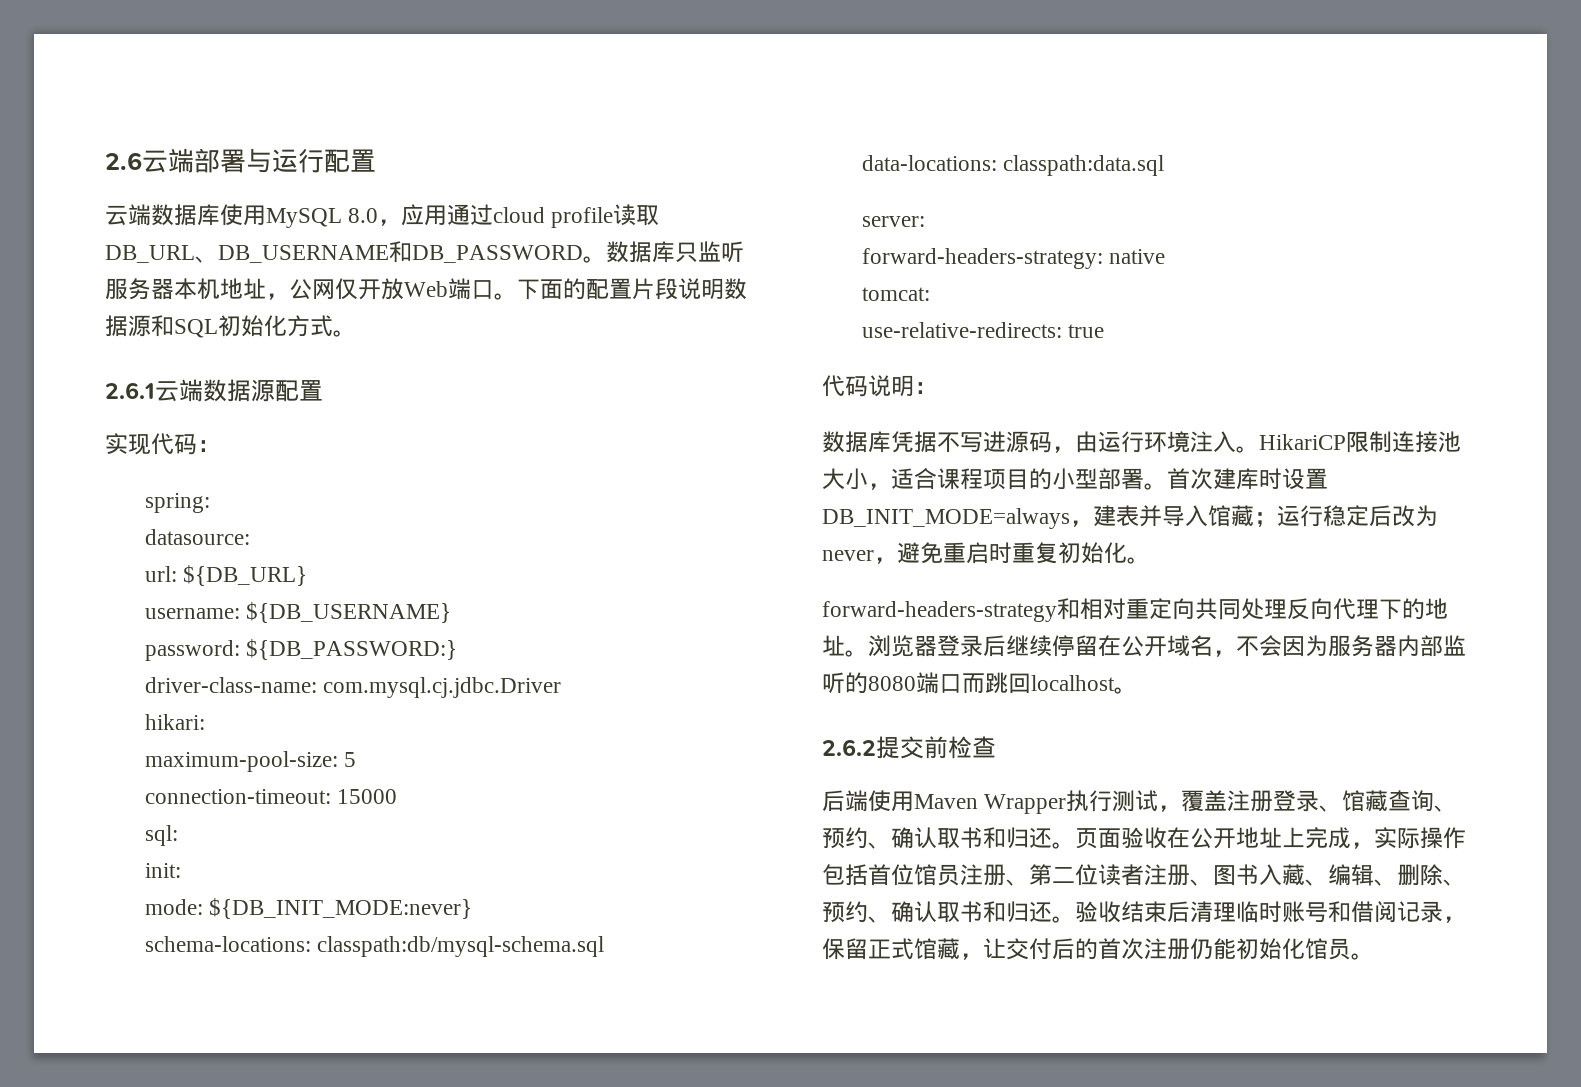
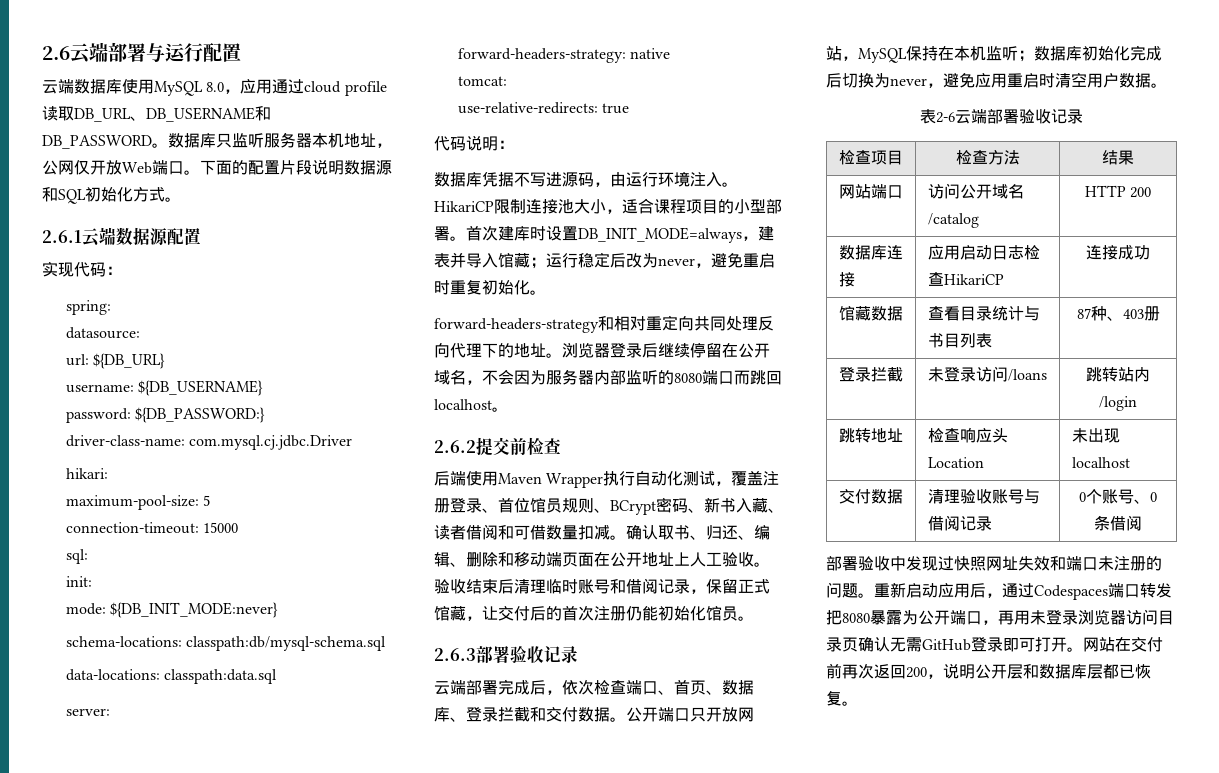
(1113, 801) none -> [635,471,684,486] 自动化
[1342,790,1458,812] [822,827,1466,849] [822,864,1466,886] [822,901,1052,923] 馆藏查询、预约、确认取书和归还。页面验收在公开地址上完成，实际操作包括首位馆员注册、第二位读者注册、图书入藏、编辑、删除、预约、确认取书和归还 -> [498,497,784,515] [434,524,770,540] [434,552,754,567] 首位馆员规则、BCrypt密码、新书入藏、读者借阅和可借数量扣减。确认取书、归还、编辑、删除和移动端页面在公开地址上人工验收
(1374, 956) none -> [434,646,578,663] [434,679,754,695] [434,707,754,722] [826,45,1162,63] [826,72,1167,88] [920,109,1083,124] [839,150,903,165] [955,150,1020,165] [1102,150,1134,165] [838,184,903,199] [927,183,1024,199] [927,213,979,228] [1084,185,1152,198] [838,245,903,260] [838,272,855,287] [927,245,1040,260] [927,272,1004,286] [1086,245,1150,260] [838,306,903,321] [927,306,1040,321] [927,333,992,348] [1076,306,1160,321] [838,367,903,382] [927,366,1047,382] [1086,367,1150,382] [1099,396,1137,411] [838,428,903,443] [927,427,1008,443] [927,457,984,468] [1071,428,1120,443] [1071,457,1130,468] [838,489,903,504] [927,489,1040,504] [927,515,992,531] [1079,489,1157,504] [1094,515,1142,531] [826,556,1162,571] [826,582,1172,600] [826,609,1174,625] [826,637,1163,652] [826,663,1151,679] [826,691,858,706] // 2.6.3部署验收记录 // 云端部署完成后，依次检查端口、首页、数据库、登录拦截和交付数据。公开端口只开放网站，MySQL保持在本机监听；数据库初始化完成后切换为never，避免应用重启时清空用户数据。 // 表2-6云端部署验收记录 // 检查项目 | 检查方法 | 结果 // 网站端口 | 访问公开域名/catalog | HTTP 200 // 数据库连接 | 应用启动日志检查HikariCP | 连接成功 // 馆藏数据 | 查看目录统计与书目列表 | 87种、403册 // 登录拦截 | 未登录访问/loans | 跳转站内/login // 跳转地址 | 检查响应头Location | 未出现localhost // 交付数据 | 清理验收账号与借阅记录 | 0个账号、0条借阅 // 部署验收中发现过快照网址失效和端口未注册的问题。重新启动应用后，通过Codespaces端口转发把8080暴露为公开端口，再用未登录浏览器访问目录页确认无需GitHub登录即可打开。网站在交付前再次返回200，说明公开层和数据库层都已恢复。

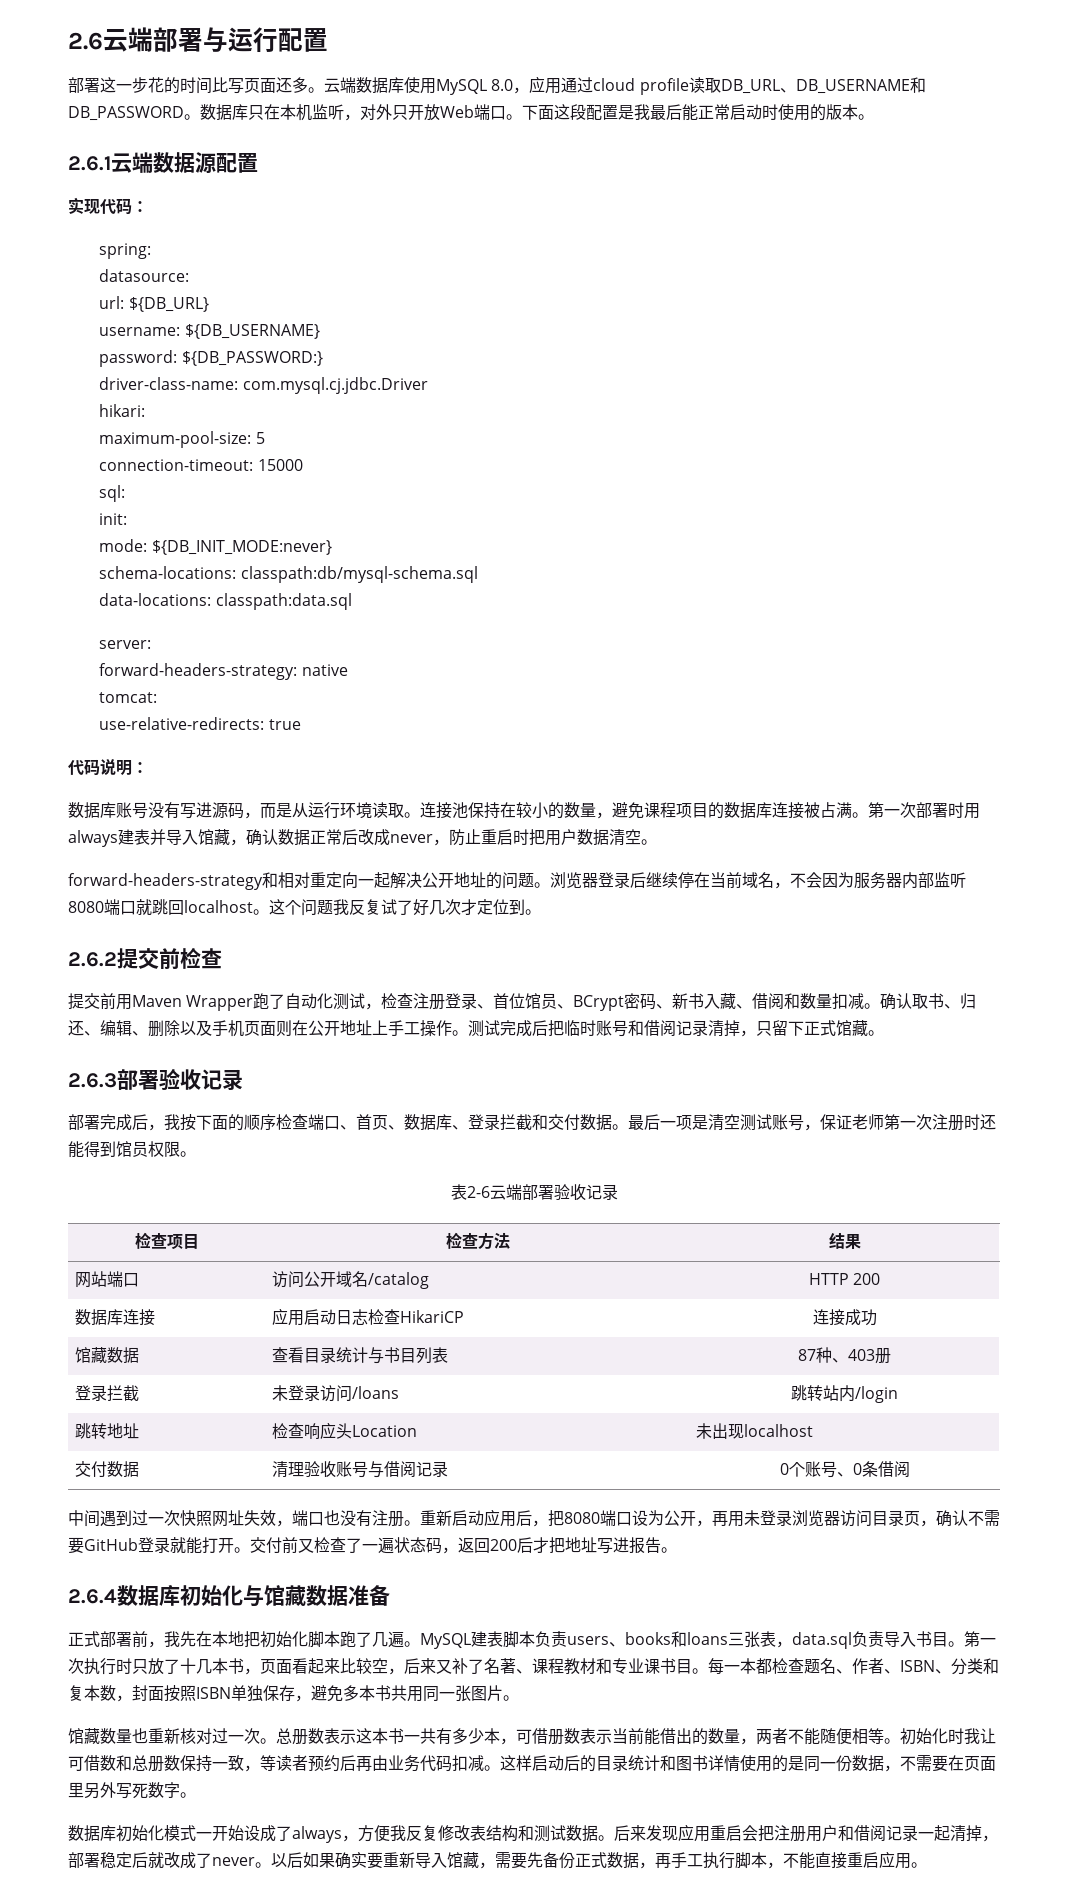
(241, 52) none -> [68,77,324,94] 部署这一步花的时间比写页面还多。
[232,132,392,148] [42,160,90,175] 监听服务器本机地址，公网仅 -> [263,104,408,121] 在本机监听，对外只
[232,159,392,175] [42,187,165,204] 的配置片段说明数据源和SQL初始化方式 -> [553,104,858,121] 这段配置是我最后能正常启动时使用的版本
[482,172,530,187] 凭据不 -> [116,802,180,819] 账号没有
[610,172,626,187] 由 -> [260,803,308,819] 而是从
[690,172,738,187] [434,198,782,214] [434,225,774,243] [434,252,775,269] [434,280,530,295] 注入。HikariCP限制连接池大小，适合课程项目的小型部署。首次建库时设置DB_INIT_MODE=always，建表并导入馆藏；运行稳定后改为never，避免重启时重复初始化 -> [372,802,980,819] [68,829,641,847] 读取。连接池保持在较小的数量，避免课程项目的数据库连接被占满。第一次部署时用always建表并导入馆藏，确认数据正常后改成never，防止重启时把用户数据清空
[694,316,774,331] [434,343,546,358] 共同处理反向代理下的地址 -> [358,872,534,889] 一起解决公开地址的问题
[706,343,770,358] 留在公开 -> [694,872,742,889] 在当前
[658,370,750,385] 的8080端口而 -> [68,899,152,915] 8080端口就
(508, 409) none -> [269,899,541,916] 这个问题我反复试了好几次才定位到。
[434,471,482,486] 后端使 -> [68,993,116,1010] 提交前
[603,471,636,486] 执行 -> [253,993,286,1009] 跑了
[731,471,764,486] 覆盖 -> [381,993,414,1009] 检查
[562,498,594,513] 规则 -> (558, 1001) none
[434,524,546,540] 读者借阅和可借 -> [752,993,801,1009] 借阅和
[498,552,770,567] [434,579,546,594] 和移动端页面在公开地址上人工验收。验收结束后清理 -> [180,1020,564,1037] 以及手机页面则在公开地址上手工操作。测试完成后把
[690,579,770,594] [434,605,738,621] ，保留正式馆藏，让交付后的首次注册仍能初始化馆员 -> [708,1020,868,1037] 清掉，只留下正式馆藏
[434,680,466,695] 云端 -> (243, 1080) none
[562,679,594,695] 依次 -> [164,1114,276,1131] 我按下面的顺序
[626,707,754,722] [826,45,1162,63] [826,72,1151,88] 公开端口只开放网站，MySQL保持在本机监听；数据库初始化完成后切换为never，避免应用重启时清空用户数据 -> [628,1114,996,1131] [68,1141,180,1158] 最后一项是清空测试账号，保证老师第一次注册时还能得到馆员权限
[826,556,1162,571] [826,582,858,598] 部署验收中发现过快照网址失效和端口未注册的问题 -> [68,1510,404,1527] 中间遇到过一次快照网址失效，端口也没有注册
[1002,583,1172,600] [826,610,982,625] 通过Codespaces端口转发把8080暴露为公开端口 -> [548,1510,696,1527] 把8080端口设为公开
[858,637,1163,652] [826,663,1151,679] [826,691,842,706] 确认无需GitHub登录即可打开。网站在交付前再次返回200，说明公开层和数据库层都已恢复 -> [920,1510,1000,1527] [68,1537,677,1554] [68,1585,390,1607] [68,1631,996,1649] [68,1658,999,1675] [68,1685,519,1702] [68,1728,996,1745] [68,1755,996,1772] [68,1782,196,1799] [68,1824,998,1843] [68,1851,911,1869] ，确认不需要GitHub登录就能打开。交付前又检查了一遍状态码，返回200后才把地址写进报告。 // 2.6.4数据库初始化与馆藏数据准备 // 正式部署前，我先在本地把初始化脚本跑了几遍。MySQL建表脚本负责users、books和loans三张表，data.sql负责导入书目。第一次执行时只放了十几本书，页面看起来比较空，后来又补了名著、课程教材和专业课书目。每一本都检查题名、作者、ISBN、分类和复本数，封面按照ISBN单独保存，避免多本书共用同一张图片。 // 馆藏数量也重新核对过一次。总册数表示这本书一共有多少本，可借册数表示当前能借出的数量，两者不能随便相等。初始化时我让可借数和总册数保持一致，等读者预约后再由业务代码扣减。这样启动后的目录统计和图书详情使用的是同一份数据，不需要在页面里另外写死数字。 // 数据库初始化模式一开始设成了always，方便我反复修改表结构和测试数据。后来发现应用重启会把注册用户和借阅记录一起清掉，部署稳定后就改成了never。以后如果确实要重新导入馆藏，需要先备份正式数据，再手工执行脚本，不能直接重启应用

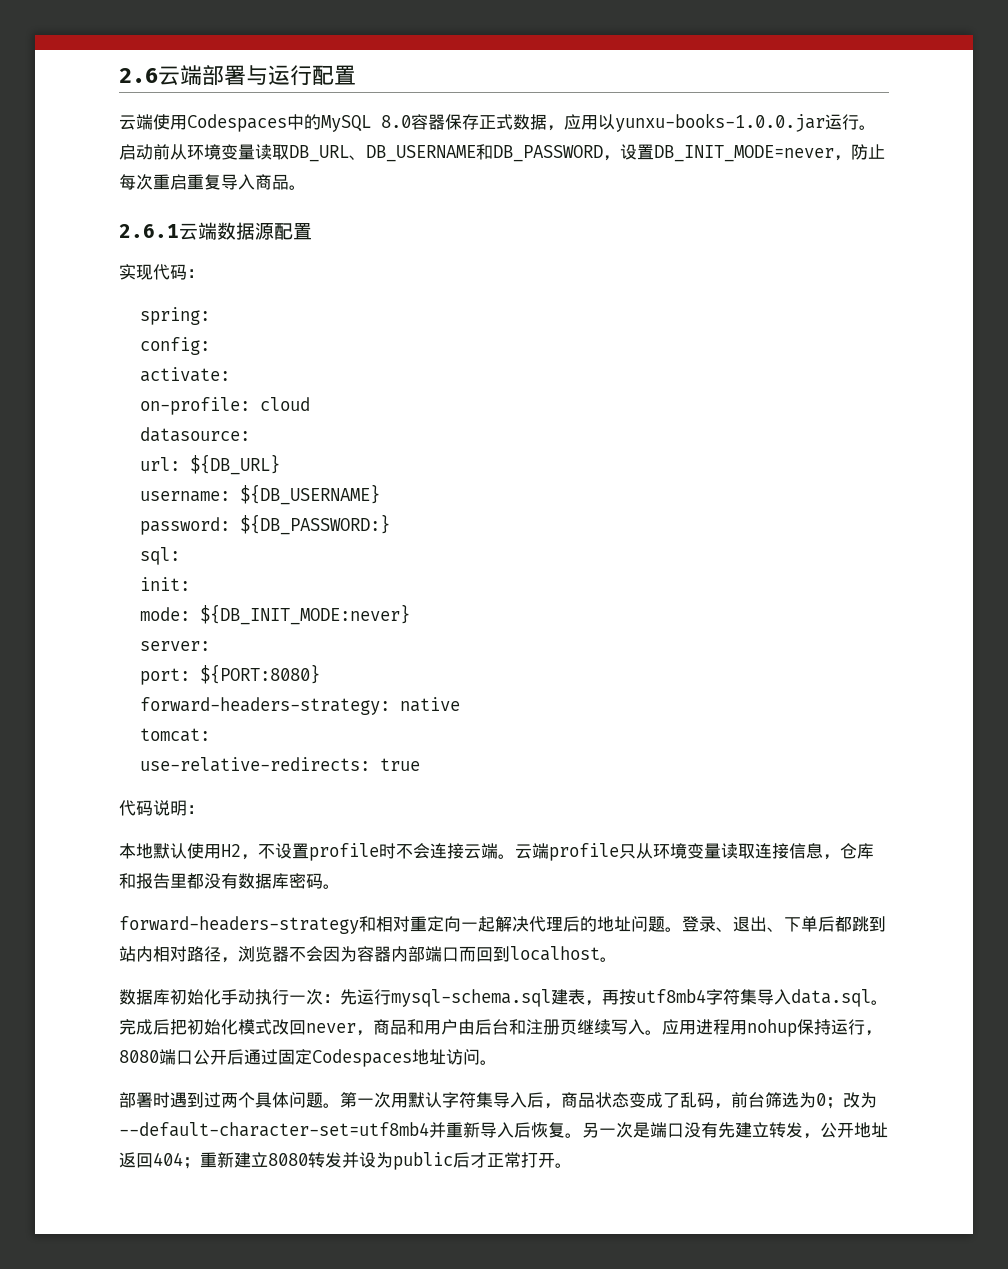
[68,76,689,95] 部署这一步花的时间比写页面还多。云端数据库使用MySQL 8.0，应用通过cloud profile -> [119,113,876,132] [119,144,255,160] 云端使用Codespaces中的MySQL 8.0容器保存正式数据，应用以yunxu-books-1.0.0.jar运行。启动前从环境变量
[183,104,858,121] 。数据库只在本机监听，对外只开放Web端口。下面这段配置是我最后能正常启动时使用的版本 -> [603,144,885,162] [119,174,289,190] ，设置DB_INIT_MODE=never，防止每次重启重复导入商品
(152, 251) none -> [140,337,211,355] [140,367,231,382] [140,397,311,415] // config: // activate: // on-profile: cloud
[99,377,428,394] [99,404,146,417] [99,431,265,448] [99,459,303,471] // driver-class-name: com.mysql.cj.jdbc.Driver // hikari: // maximum-pool-size: 5 // connection-timeout: 15000 -> (391, 524) none
[99,566,478,583] [99,593,352,610] [99,640,152,649] schema-locations: classpath:db/mysql-schema.sql // data-locations: classpath:data.sql // server: -> [140,641,211,651] [140,664,321,685] server: // port: ${PORT:8080}
[68,802,980,819] [68,829,641,847] 数据库账号没有写进源码，而是从运行环境读取。连接池保持在较小的数量，避免课程项目的数据库连接被占满。第一次部署时用always建表并导入馆藏，确认数据正常后改成never，防止重启时把用户数据清空 -> [119,843,874,861] [119,873,323,889] 本地默认使用H2，不设置profile时不会连接云端。云端profile只从环境变量读取连接信息，仓库和报告里都没有数据库密码
[422,872,966,889] [68,899,541,916] [68,947,222,970] [68,993,977,1011] [68,1020,884,1037] [68,1068,243,1091] [68,1114,996,1131] [68,1141,196,1158] [450,1184,618,1201] [135,1232,199,1250] [445,1232,510,1250] [828,1233,861,1249] [74,1271,139,1288] [271,1271,429,1289] [808,1273,881,1285] [74,1309,155,1326] [271,1308,464,1326] [812,1309,877,1326] [74,1347,139,1364] [271,1347,448,1364] [798,1347,892,1364] [74,1385,139,1401] [271,1385,399,1402] [791,1385,899,1403] [74,1423,139,1439] [271,1422,417,1440] [695,1423,813,1439] [74,1461,139,1478] [271,1461,448,1478] [779,1461,910,1478] [68,1509,1000,1527] [68,1537,677,1554] [68,1585,390,1607] [68,1631,996,1649] [68,1658,999,1675] [68,1685,519,1702] [68,1728,996,1745] [68,1755,996,1772] [68,1782,196,1799] [68,1824,998,1843] [68,1851,911,1869] 公开地址的问题。浏览器登录后继续停在当前域名，不会因为服务器内部监听8080端口就跳回localhost。这个问题我反复试了好几次才定位到。 // 2.6.2提交前检查 // 提交前用Maven Wrapper跑了自动化测试，检查注册登录、首位馆员、BCrypt密码、新书入藏、借阅和数量扣减。确认取书、归还、编辑、删除以及手机页面则在公开地址上手工操作。测试完成后把临时账号和借阅记录清掉，只留下正式馆藏。 // 2.6.3部署验收记录 // 部署完成后，我按下面的顺序检查端口、首页、数据库、登录拦截和交付数据。最后一项是清空测试账号，保证老师第一次注册时还能得到馆员权限。 // 表2-6云端部署验收记录 // 检查项目 | 检查方法 | 结果 // 网站端口 | 访问公开域名/catalog | HTTP 200 // 数据库连接 | 应用启动日志检查HikariCP | 连接成功 // 馆藏数据 | 查看目录统计与书目列表 | 87种、403册 // 登录拦截 | 未登录访问/loans | 跳转站内/login // 跳转地址 | 检查响应头Location | 未出现localhost // 交付数据 | 清理验收账号与借阅记录 | 0个账号、0条借阅 // 中间遇到过一次快照网址失效，端口也没有注册。重新启动应用后，把8080端口设为公开，再用未登录浏览器访问目录页，确认不需要GitHub登录就能打开。交付前又检查了一遍状态码，返回200后才把地址写进报告。 // 2.6.4数据库初始化与馆藏数据准备 // 正式部署前，我先在本地把初始化脚本跑了几遍。MySQL建表脚本负责users、books和loans三张表，data.sql负责导入书目。第一次执行时只放了十几本书，页面看起来比较空，后来又补了名著、课程教材和专业课书目。每一本都检查题名、作者、ISBN、分类和复本数，封面按照ISBN单独保存，避免多本书共用同一张图片。 // 馆藏数量也重新核对过一次。总册数表示这本书一共有多少本，可借册数表示当前能借出的数量，两者不能随便相等。初始化时我让可借数和总册数保持一致，等读者预约后再由业务代码扣减。这样启动后的目录统计和图书详情使用的是同一份数据，不需要在页面里另外写死数字。 // 数据库初始化模式一开始设成了always，方便我反复修改表结构和测试数据。后来发现应用重启会把注册用户和借阅记录一起清掉，部署稳定后就改成了never。以后如果确实要重新导入馆藏，需要先备份正式数据，再手工执行脚本，不能直接重启应用 -> [529,916,886,932] [119,946,617,963] [119,989,888,1007] [119,1019,882,1037] [119,1049,497,1067] [119,1092,877,1109] [119,1122,888,1139] [119,1152,555,1170] 代理后的地址问题。登录、退出、下单后都跳到站内相对路径，浏览器不会因为容器内部端口而回到localhost。 // 数据库初始化手动执行一次：先运行mysql-schema.sql建表，再按utf8mb4字符集导入data.sql。完成后把初始化模式改回never，商品和用户由后台和注册页继续写入。应用进程用nohup保持运行，8080端口公开后通过固定Codespaces地址访问。 // 部署时遇到过两个具体问题。第一次用默认字符集导入后，商品状态变成了乱码，前台筛选为0；改为--default-character-set=utf8mb4并重新导入后恢复。另一次是端口没有先建立转发，公开地址返回404；重新建立8080转发并设为public后才正常打开

